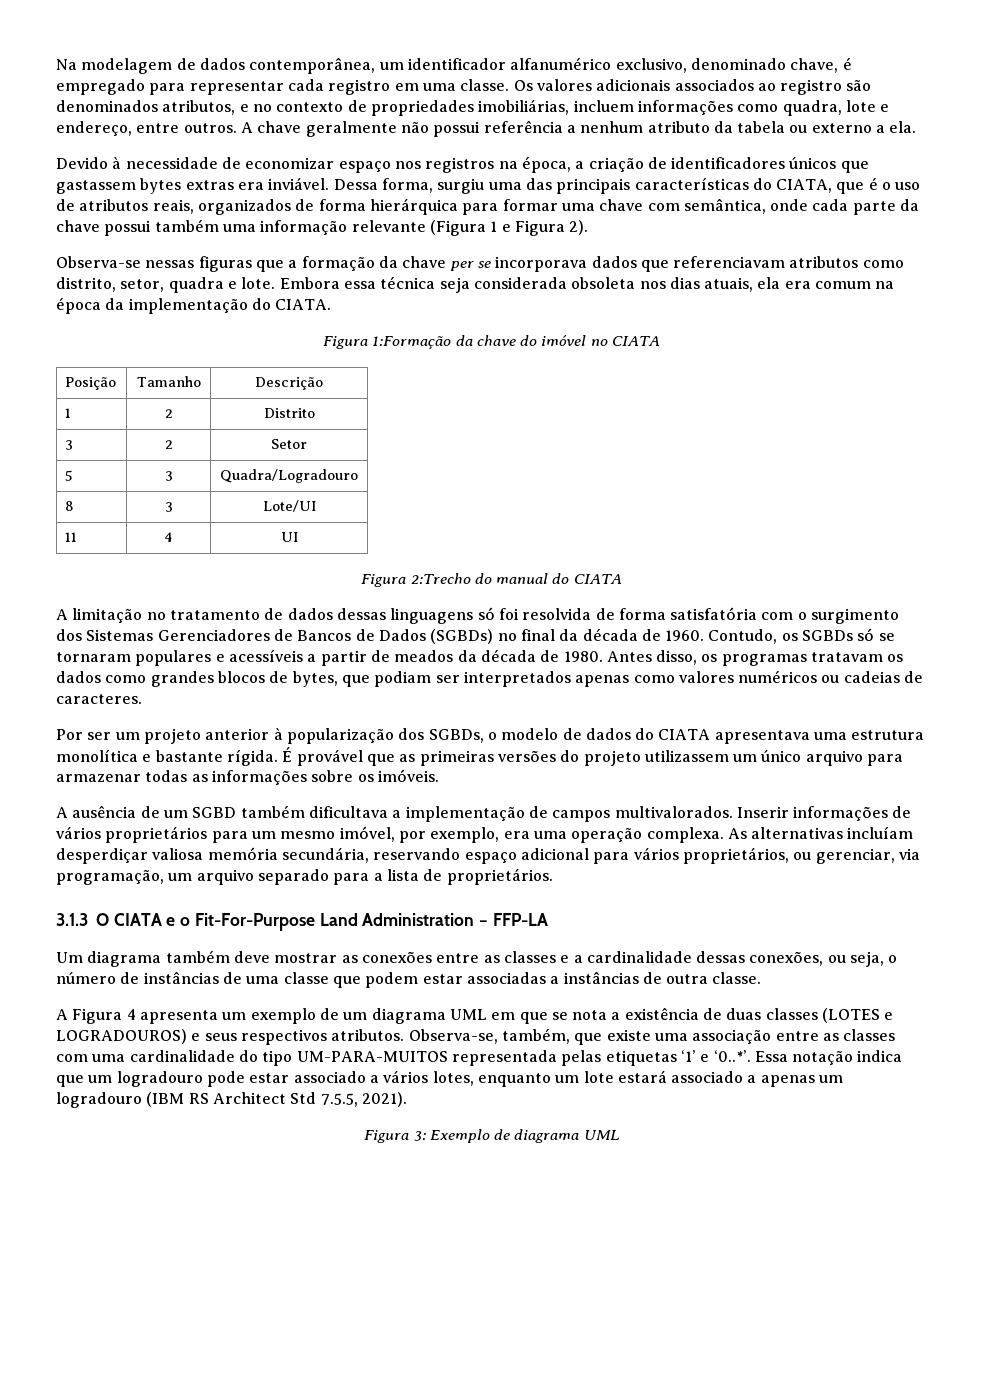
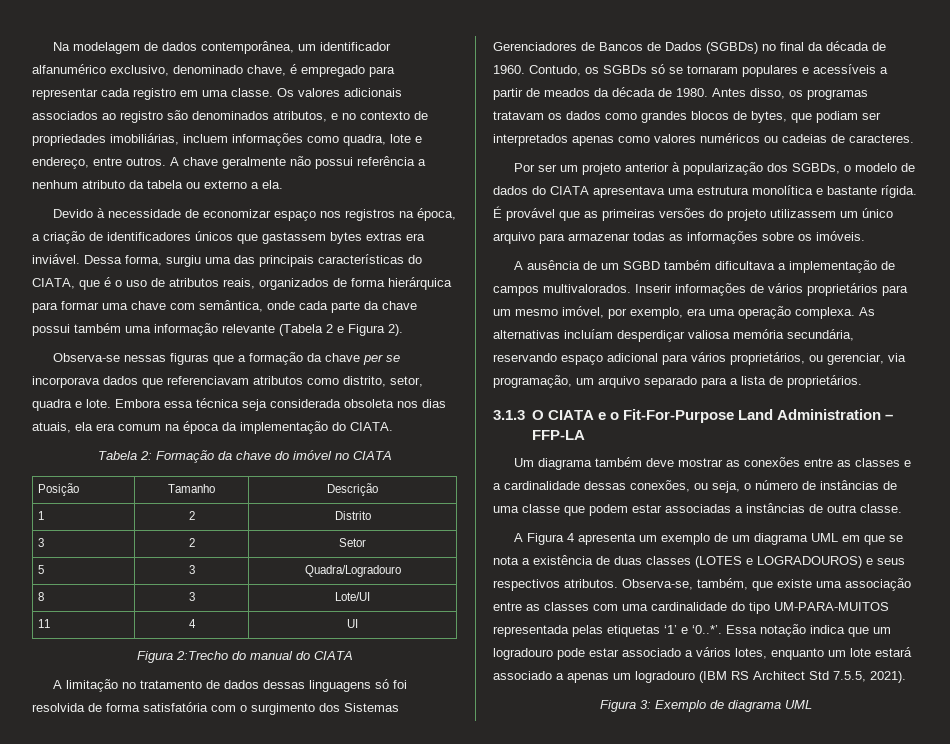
[429,220,498,236] (Figura 1 -> [279,324,333,336] (Tabela 2
[322,336,452,349] Figura 1:Formação -> [97,450,214,463] Tabela 2: Formação

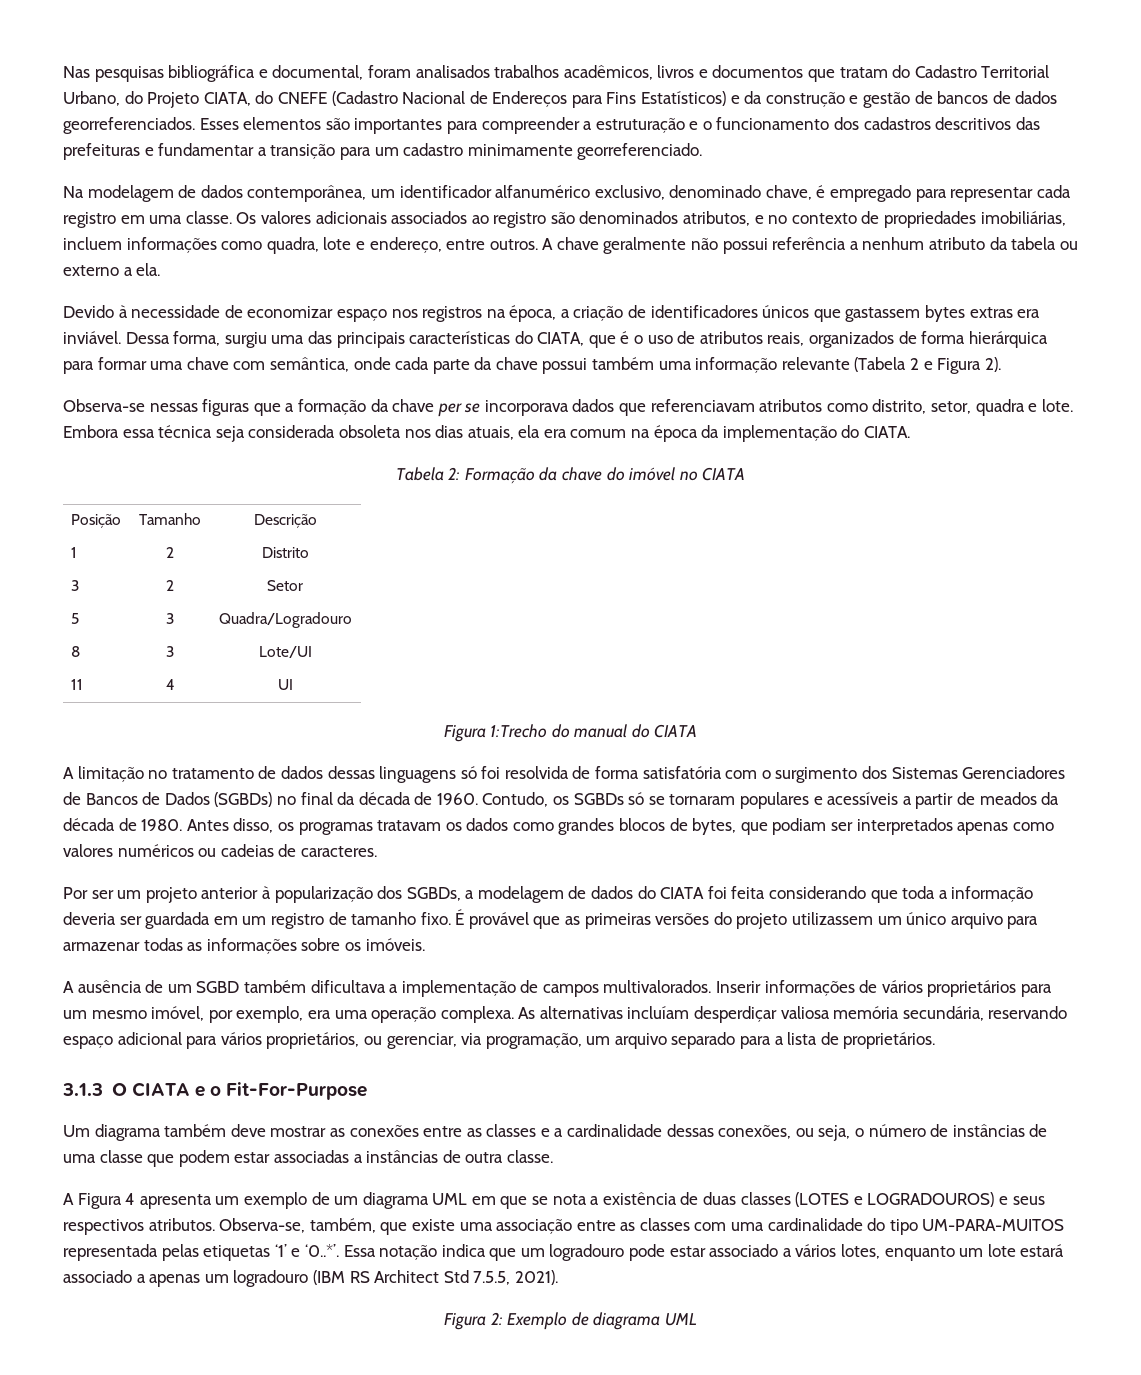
(53, 46) none -> [63,65,1050,82] [63,91,1058,108] [63,117,1040,134] [63,143,703,160] Nas pesquisas bibliográfica e documental, foram analisados trabalhos acadêmicos, livros e documentos que tratam do Cadastro Territorial Urbano, do Projeto CIATA, do CNEFE (Cadastro Nacional de Endereços para Fins Estatísticos) e da construção e gestão de bancos de dados georreferenciados. Esses elementos são importantes para compreender a estruturação e o funcionamento dos cadastros descritivos das prefeituras e fundamentar a transição para um cadastro minimamente georreferenciado. //
[175,651,228,660] 2:Trecho -> [490,724,548,738] 1:Trecho
[844,163,898,172] o modelo -> [465,886,564,903] a modelagem
[593,185,917,198] apresentava uma estrutura monolítica e bastante rígida. -> [707,886,1034,903] [63,912,451,929] foi feita considerando que toda a informação deveria ser guardada em um registro de tamanho fixo.
[737,409,893,420] [531,430,585,440] Land Administration – FFP-LA -> (368, 1091) none
[639,700,651,709] 3: -> [490,1312,503,1325] 2:

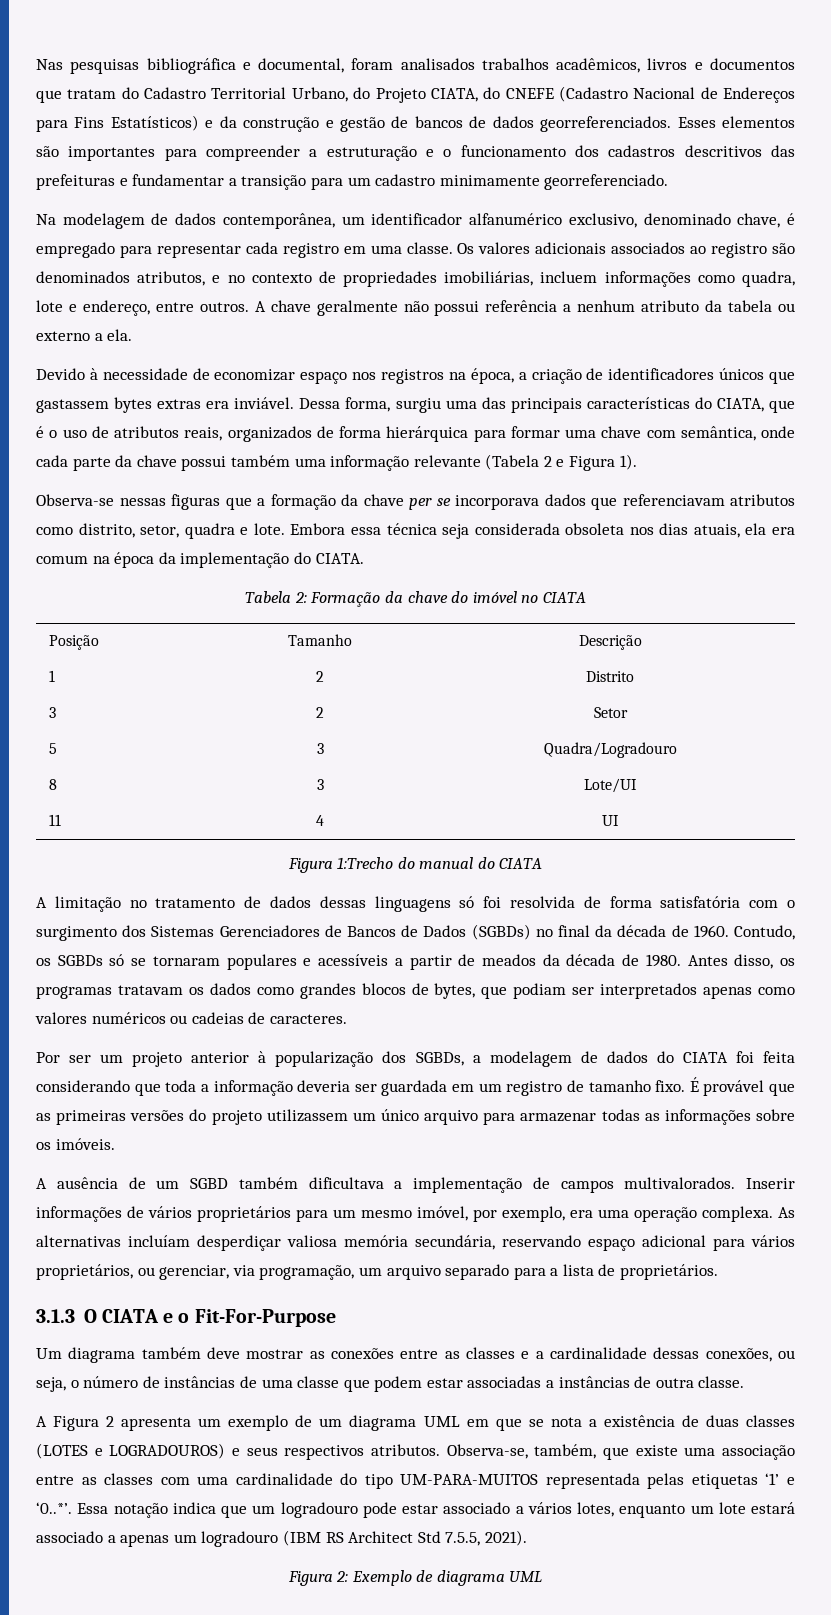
[984,357,1001,372] 2). -> [619,454,637,470] 1).
[125,1193,136,1205] 4 -> [106,1416,115,1427] 2

